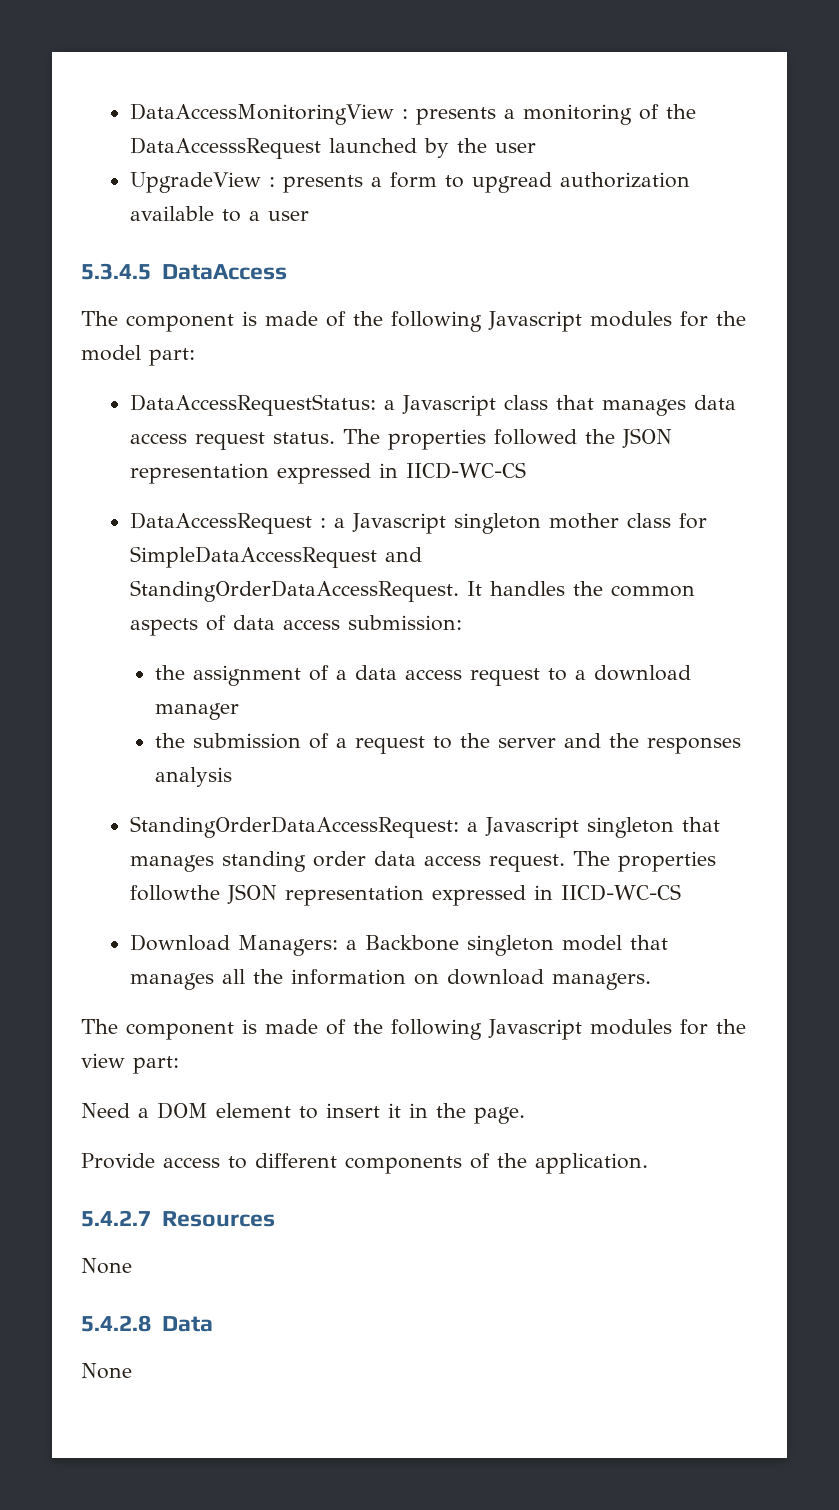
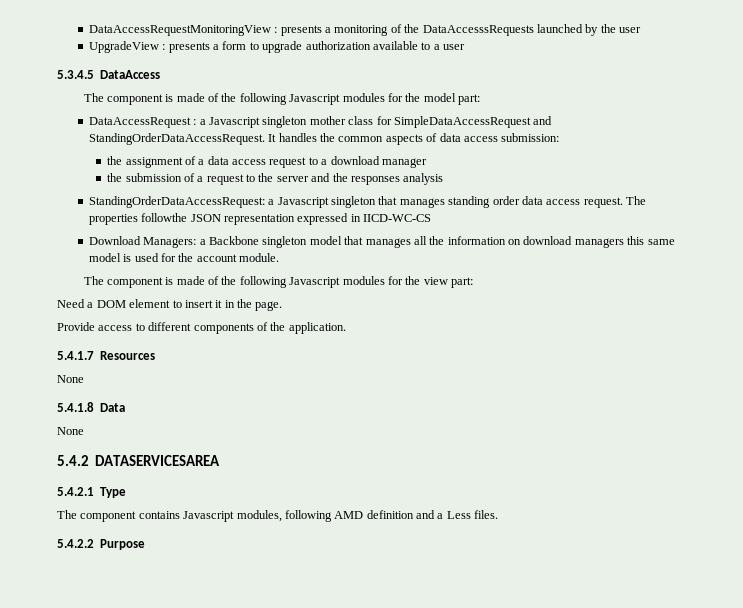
[129,103,394,125] DataAccessMonitoringView -> [88,25,271,36] DataAccessRequestMonitoringView
[129,137,321,159] DataAccesssRequest -> [422,25,534,36] DataAccesssRequests
[471,172,552,193] upgread -> [262,41,303,53] upgrade
[129,394,736,416] [129,428,672,450] [129,462,526,484] // DataAccessRequestStatus: a Javascript class that manages data access request status. The properties followed the JSON representation expressed in IICD-WC-CS -> (481, 99) none
[551,973,651,990] managers. -> [574,236,675,248] [88,253,280,262] managers this same model is used for the account module.
[81,1210,151,1227] 5.4.2.7 -> [57,351,94,360] 5.4.1.7
[81,1315,151,1332] 5.4.2.8 -> [57,402,94,412] 5.4.1.8
(132, 1371) none -> [57,455,221,466] [57,487,127,498] [57,510,499,522] [57,539,146,550] // 5.4.2 DATASERVICESAREA // 5.4.2.1 Type // The component contains Javascript modules, following AMD definition and a Less files. // 5.4.2.2 Purpose

